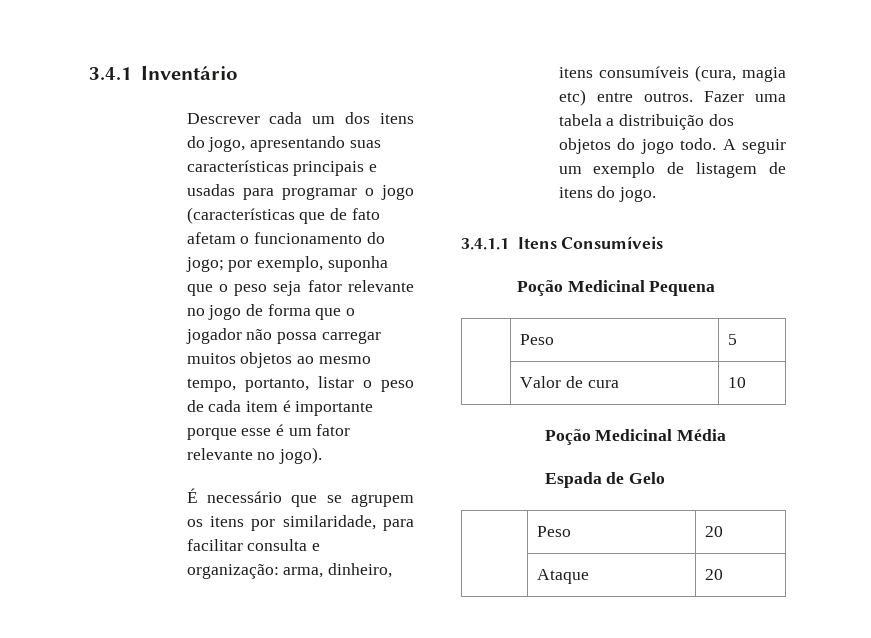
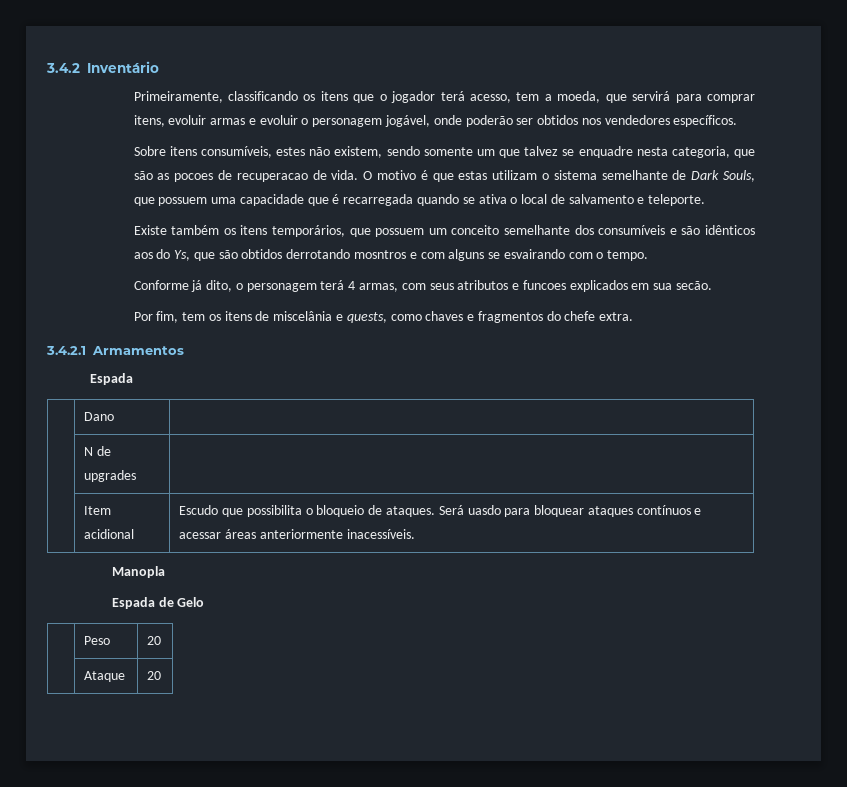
[89,67,132,80] 3.4.1 -> [46,63,80,73] 3.4.2
[186,112,414,124] [186,136,381,152] [186,160,377,176] [186,184,414,200] [186,207,380,224] [186,232,385,244] [185,256,388,272] [186,280,415,296] [186,304,356,320] [185,328,381,344] [186,352,371,368] [186,376,414,392] [186,400,374,416] [186,424,351,440] [186,447,322,464] [186,488,414,507] [186,515,414,531] [186,539,320,551] [186,563,392,579] [558,65,786,82] [558,89,786,106] [558,114,734,130] [558,138,786,154] [558,162,786,178] [558,186,656,202] [461,236,664,250] [516,280,716,296] [520,334,555,345] [728,334,738,345] [520,376,619,388] [728,377,747,388] [544,429,727,445] Descrever cada um dos itens do jogo, apresentando suas características principais e usadas para programar o jogo (características que de fato afetam o funcionamento do jogo; por exemplo, suponha que o peso seja fator relevante no jogo de forma que o jogador não possa carregar muitos objetos ao mesmo tempo, portanto, listar o peso de cada item é importante porque esse é um fator relevante no jogo). // É necessário que se agrupem os itens por similaridade, para facilitar consulta e organização: arma, dinheiro, itens consumíveis (cura, magia etc) entre outros. Fazer uma tabela a distribuição dos objetos do jogo todo. A seguir um exemplo de listagem de itens do jogo. // 3.4.1.1 Itens Consumíveis // Poção Medicinal Pequena // | Peso | 5 // | Valor de cura | 10 // Poção Medicinal Média -> [133,91,755,103] [133,115,738,127] [133,146,756,158] [133,170,756,182] [133,194,706,206] [133,225,756,237] [133,249,649,261] [133,280,713,292] [133,311,634,323] [46,346,184,355] [90,373,134,385] [84,412,115,421] [84,446,112,456] [84,470,137,482] [84,506,112,515] [84,529,135,539] [179,505,702,517] [179,529,415,539] [111,566,165,578] Primeiramente, classificando os itens que o jogador terá acesso, tem a moeda, que servirá para comprar itens, evoluir armas e evoluir o personagem jogável, onde poderão ser obtidos nos vendedores específicos. // Sobre itens consumíveis, estes não existem, sendo somente um que talvez se enquadre nesta categoria, que são as pocoes de recuperacao de vida. O motivo é que estas utilizam o sistema semelhante de Dark Souls, que possuem uma capacidade que é recarregada quando se ativa o local de salvamento e teleporte. // Existe também os itens temporários, que possuem um conceito semelhante dos consumíveis e são idênticos aos do Ys, que são obtidos derrotando mosntros e com alguns se esvairando com o tempo. // Conforme já dito, o personagem terá 4 armas, com seus atributos e funcoes explicados em sua secão. // Por fim, tem os itens de miscelânia e quests, como chaves e fragmentos do chefe extra. // 3.4.2.1 Armamentos // Espada // | Dano | // | N de upgrades | // | Item acidional | Escudo que possibilita o bloqueio de ataques. Será uasdo para bloquear ataques contínuos e acessar áreas anteriormente inacessíveis. // Manopla

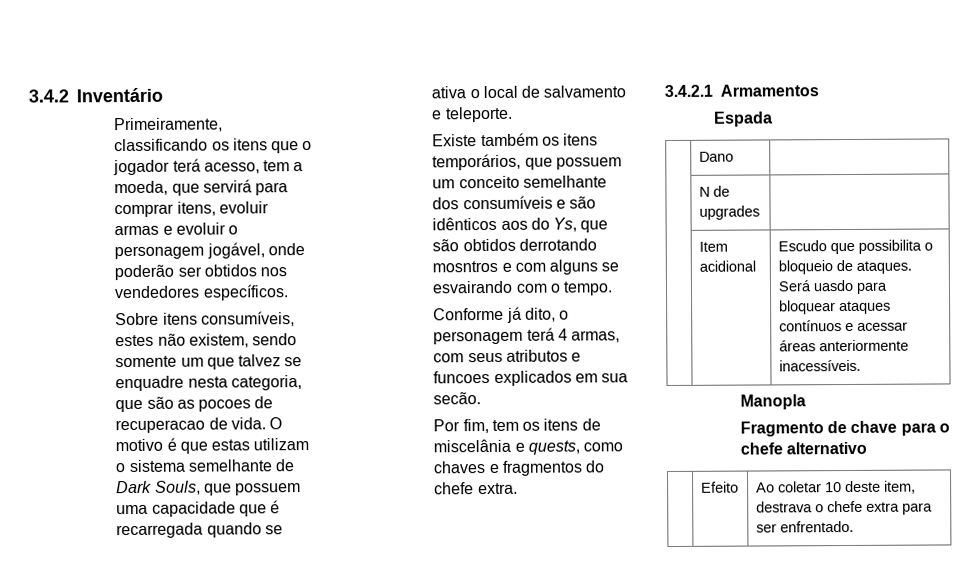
[111,597,205,609] [84,636,111,645] [147,636,162,645] [84,671,126,682] [147,671,162,680] Espada de Gelo // | Peso | 20 // | Ataque | 20 -> [739,420,951,437] [739,441,868,455] [700,481,739,493] [755,480,916,494] [755,500,933,515] [755,520,854,533] Fragmento de chave para o chefe alternativo // | Efeito | Ao coletar 10 deste item, destrava o chefe extra para ser enfrentado.

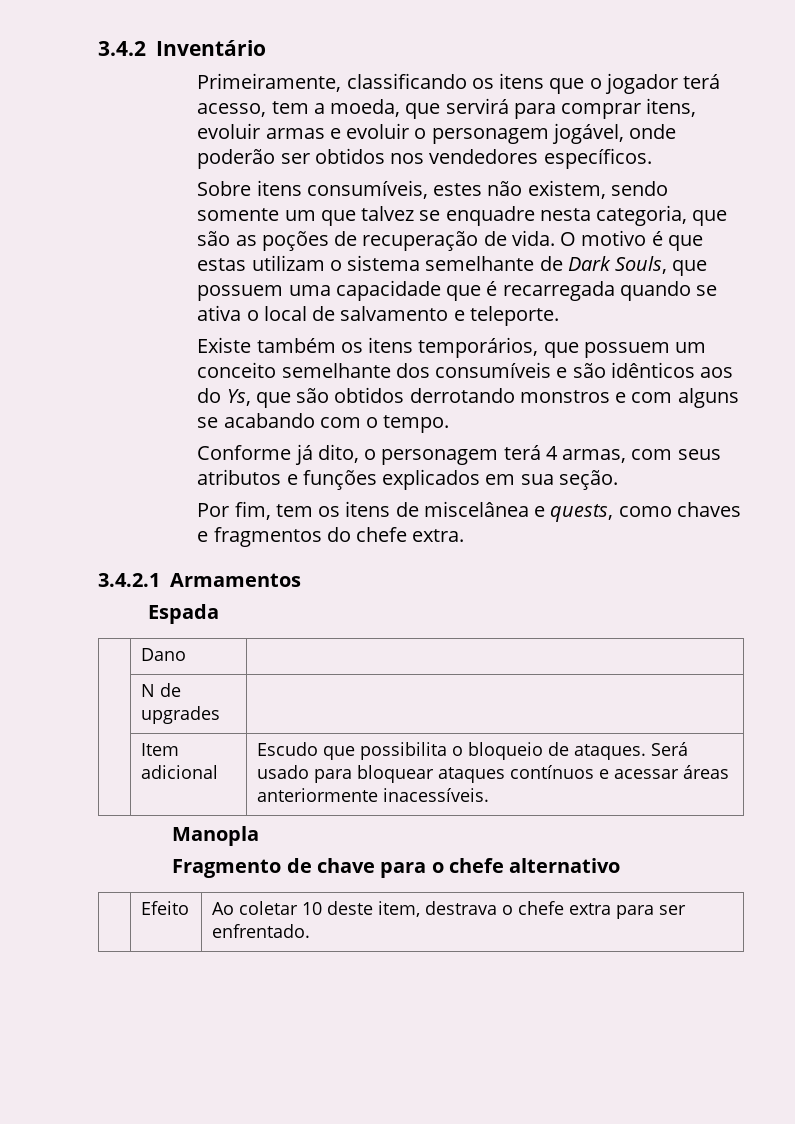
[198,396,274,412] [115,419,206,434] pocoes de recuperacao -> [261,231,479,251] poções de recuperação
[432,260,499,273] mosntros -> [519,390,610,403] monstros
[432,280,514,294] esvairando -> [223,413,315,428] acabando
[433,370,491,384] funcoes -> [302,470,377,490] funções
[433,392,482,405] secão. -> [558,470,618,490] seção.
[433,438,512,453] miscelânia -> [423,501,529,517] miscelânea
[698,260,756,272] acidional -> [141,765,219,779] adicional
[812,279,853,292] uasdo -> [257,765,310,779] usado

